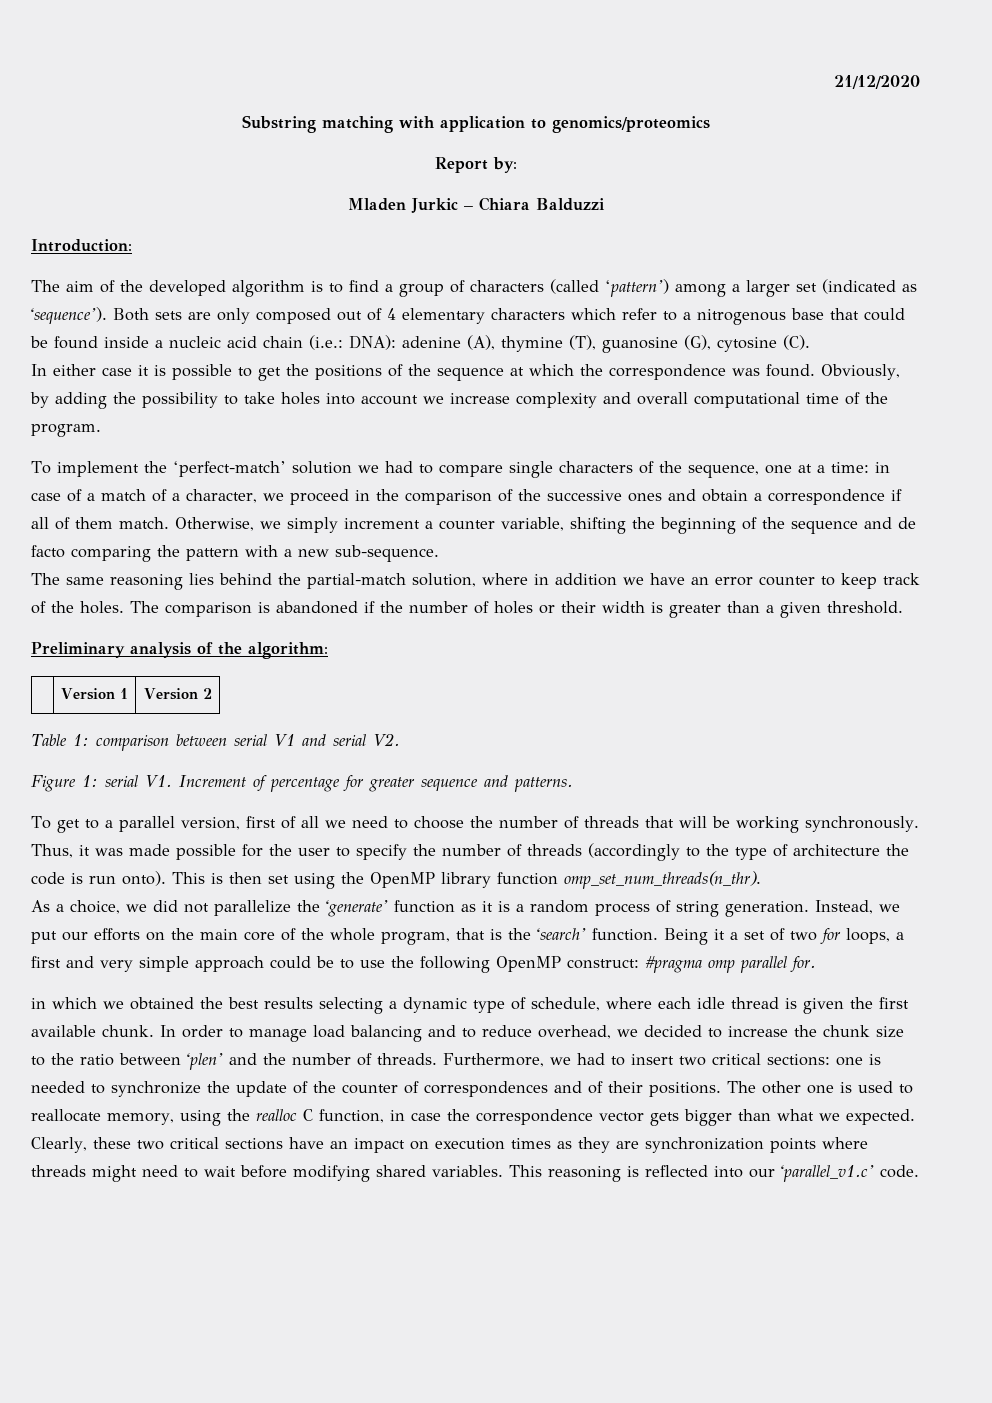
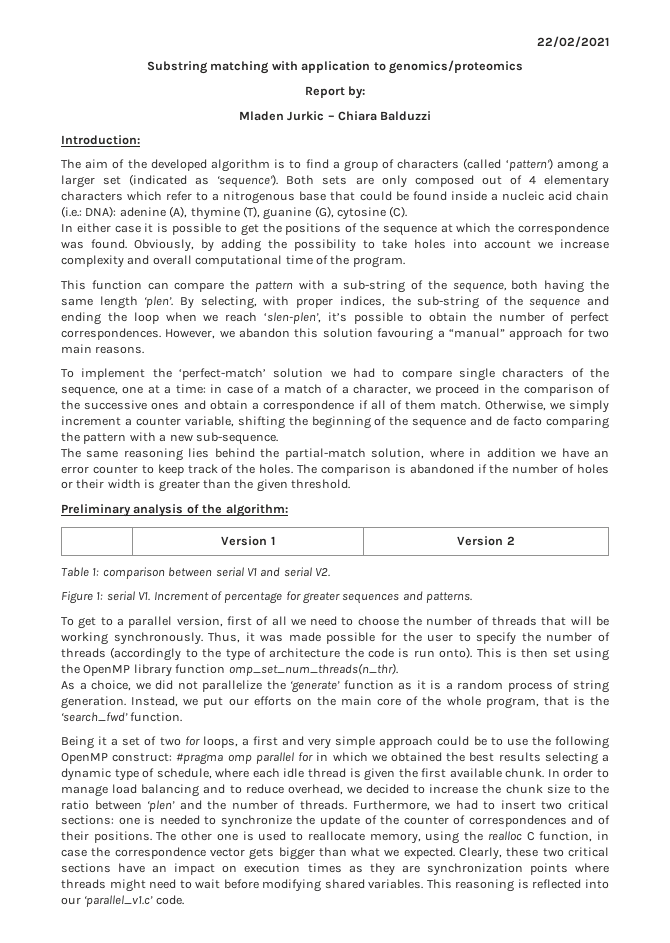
[834,75,920,89] 21/12/2020 -> [537,36,609,48] 22/02/2021
[602,337,678,353] guanosine -> [263,207,312,220] guanine
(101, 430) none -> [61,280,609,293] [61,296,609,309] [61,312,609,325] [61,328,610,341] [61,344,145,354] // This function can compare the pattern with a sub-string of the sequence, both having the same length ‘plen’. By selecting, with proper indices, the sub-string of the sequence and ending the loop when we reach ‘slen-plen’, it’s possible to obtain the number of perfect correspondences. However, we abandon this solution favouring a “manual” approach for two main reasons.
[766,605,774,613] a -> [234,479,254,489] the
[421,779,478,791] sequence -> [342,593,400,604] sequences
[537,928,586,940] ‘search’ -> [61,712,128,722] ‘search_fwd’
(658, 934) none -> (183, 717) //
[790,956,816,973] for. // -> [298,752,314,762] for

